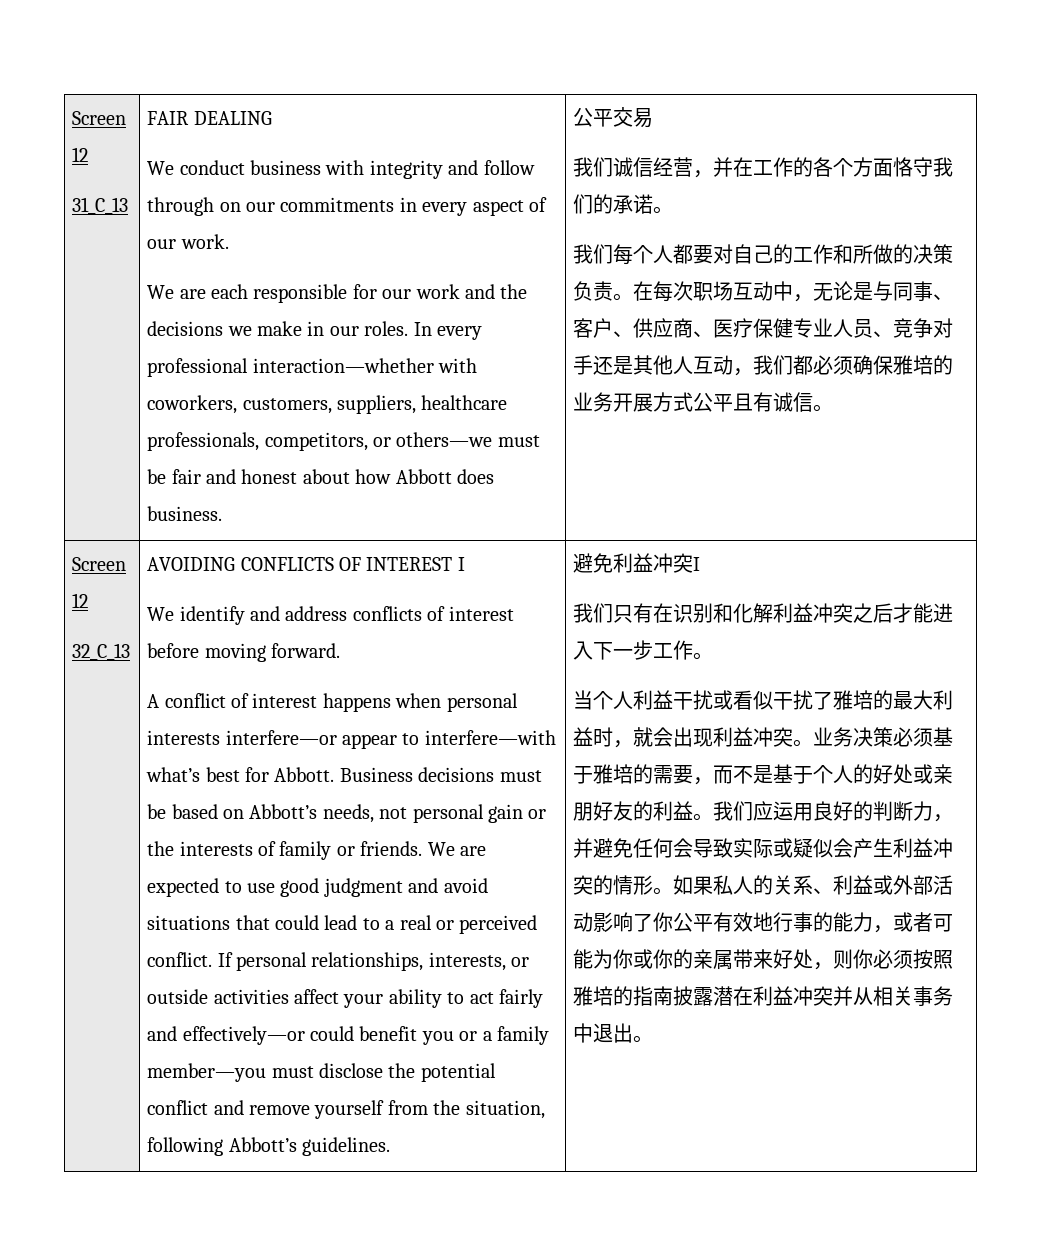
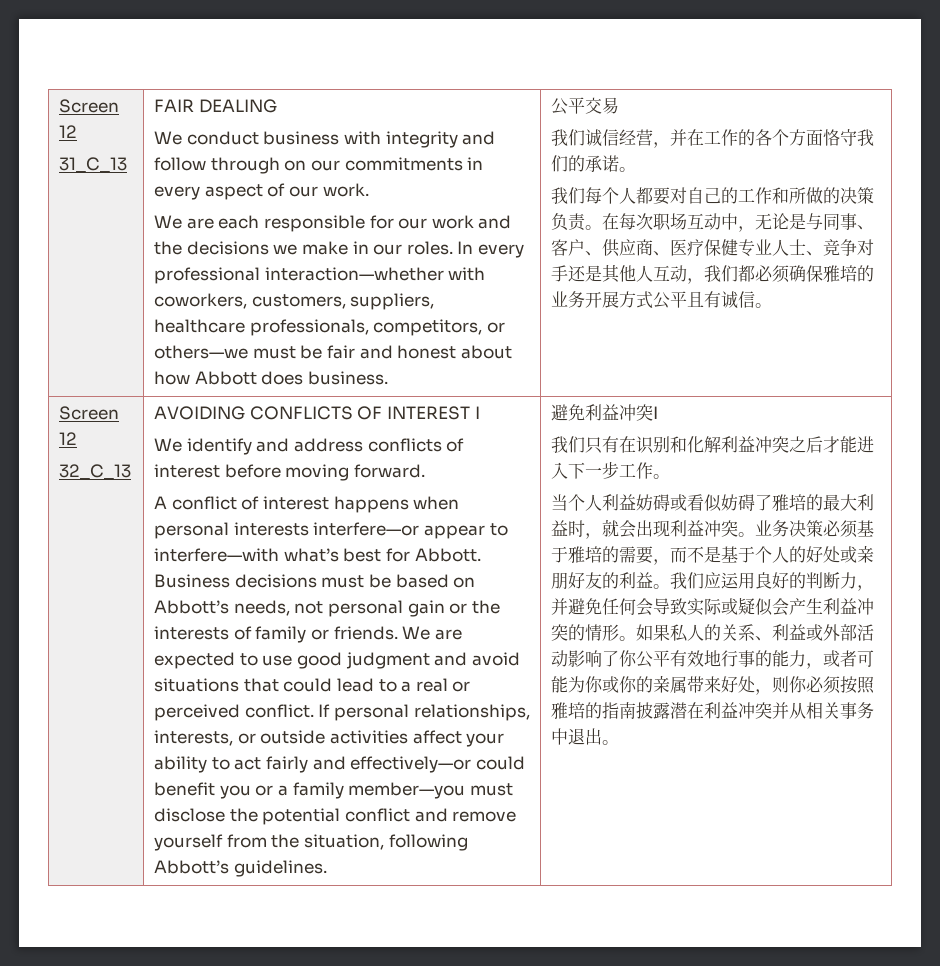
[853,319,874,338] 员 -> [789,239,807,255] 士
[673,690,814,710] 干扰或看似干扰 -> [636,494,756,512] 妨碍或看似妨碍

